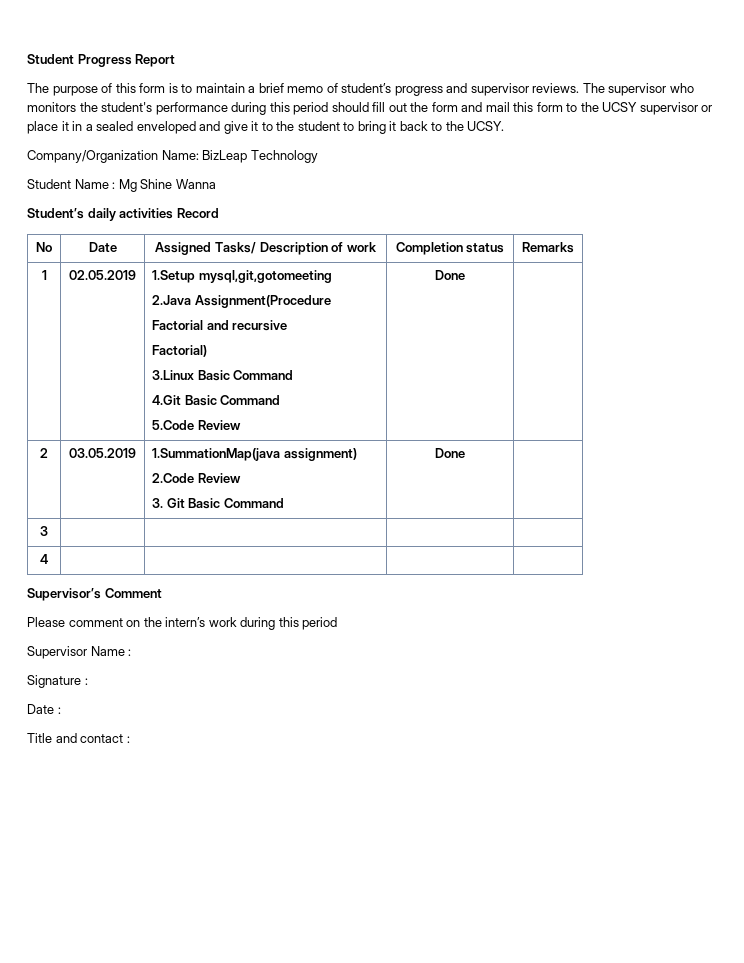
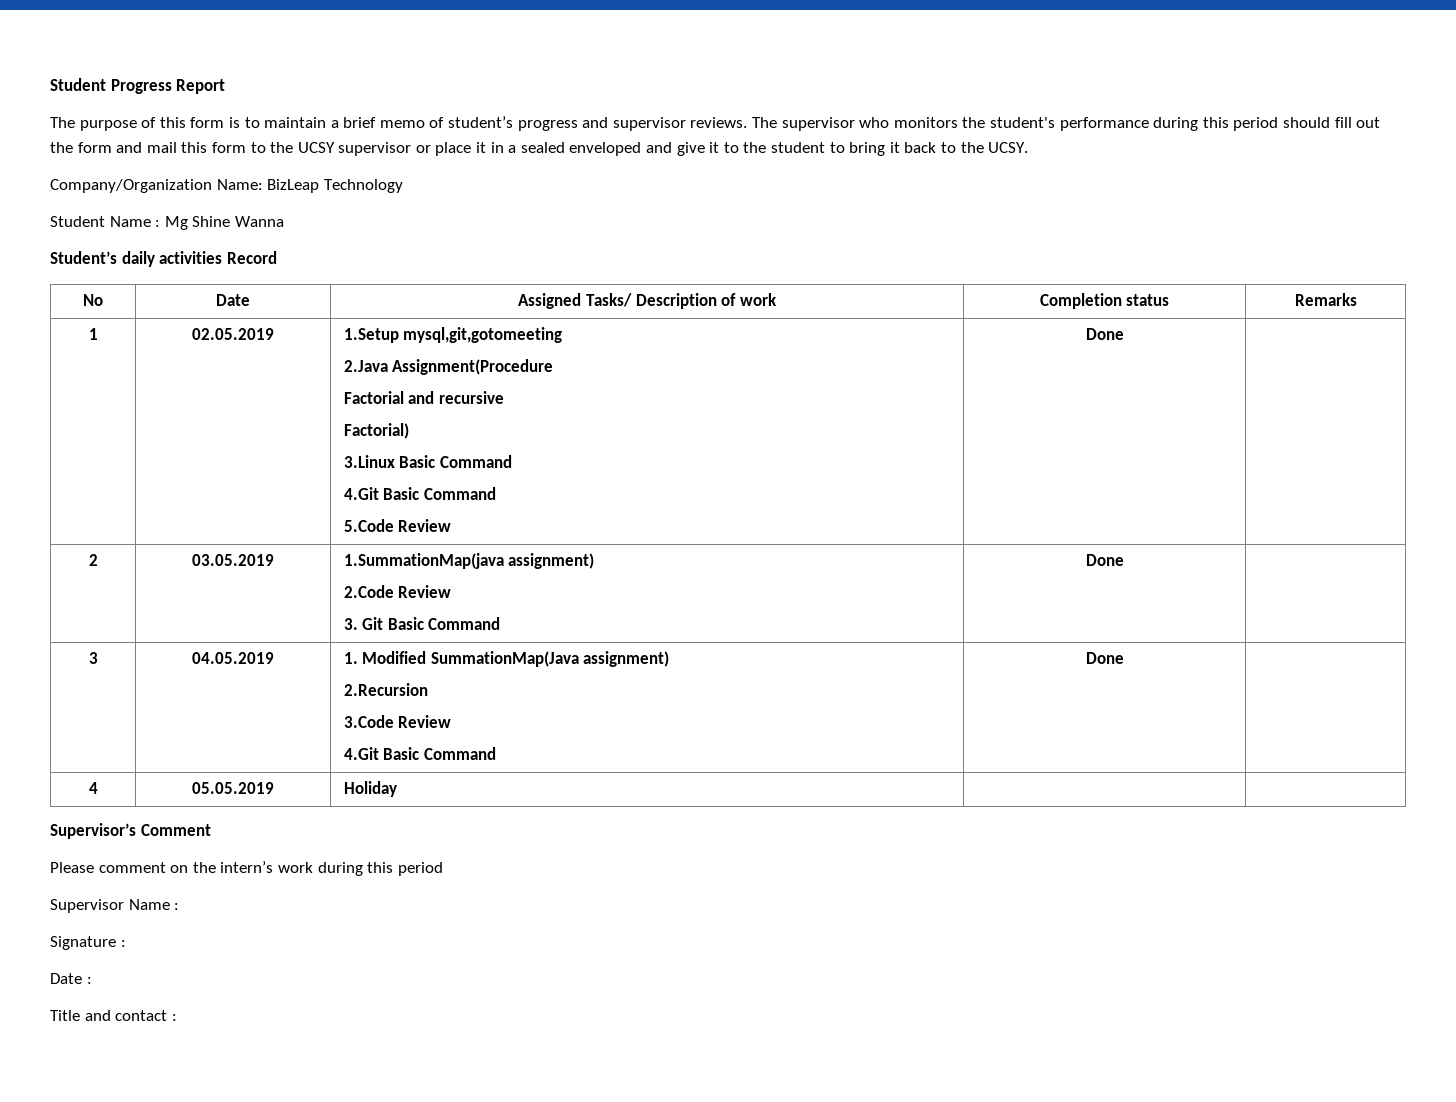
(48, 531) | | -> [192,652,274,664] [343,651,670,667] [343,683,428,696] [343,715,452,728] [343,747,496,760] [1085,652,1124,664] 04.05.2019 | 1. Modified SummationMap(Java assignment) // 2.Recursion // 3.Code Review // 4.Git Basic Command | Done
(48, 559) | -> [192,782,274,794] [343,781,397,797] 05.05.2019 | Holiday

